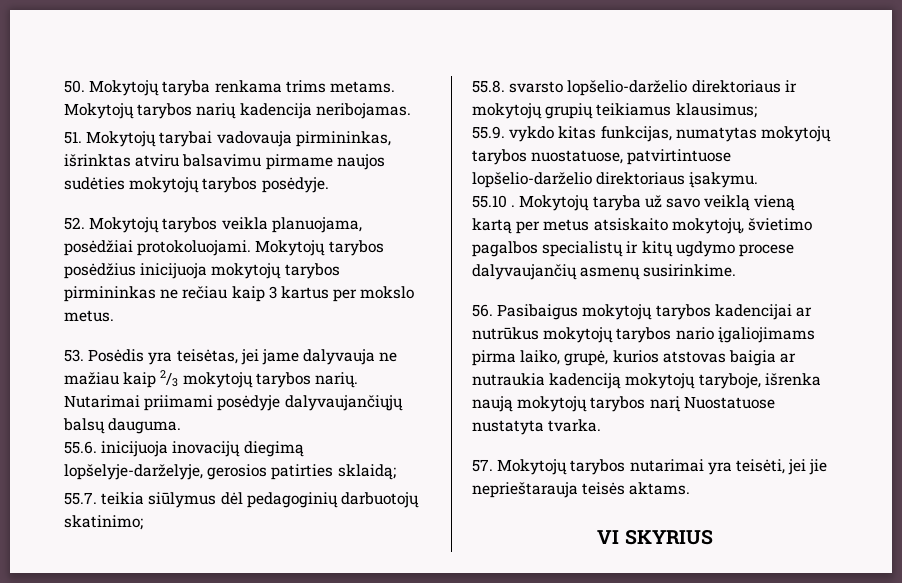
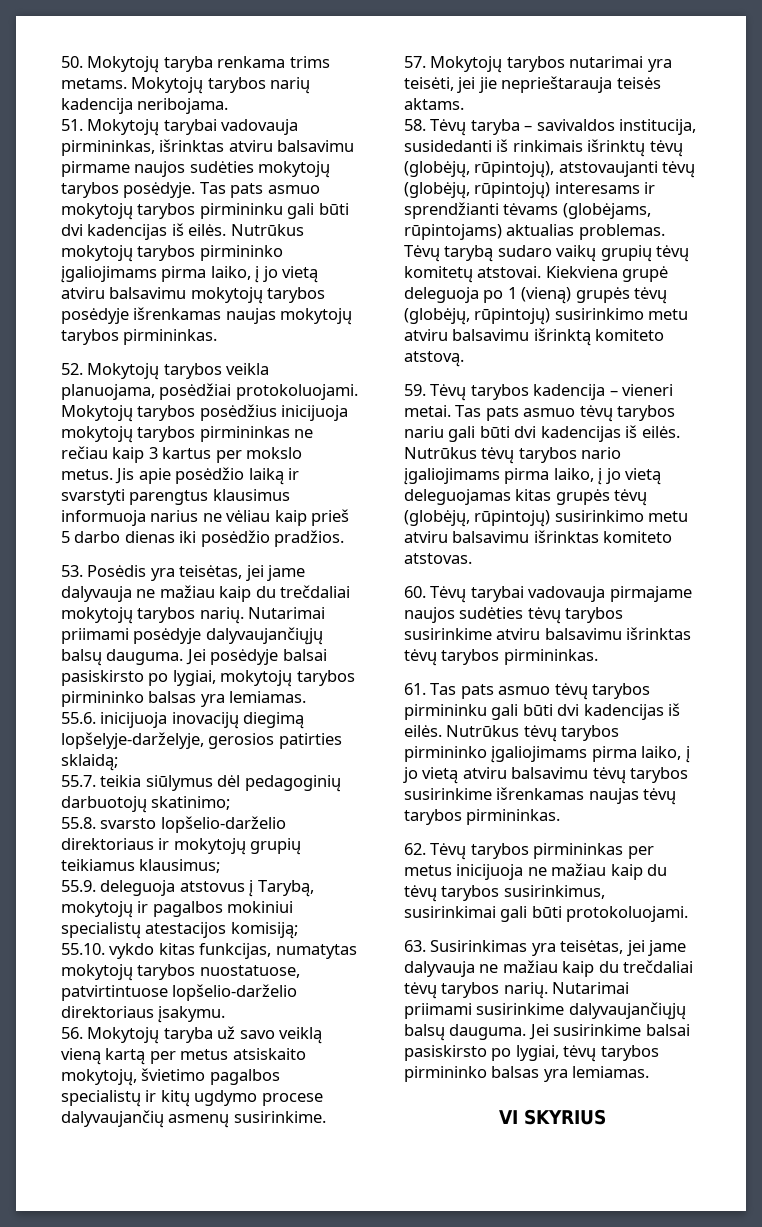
[315,103,411,119] neribojamas. -> [137,98,229,114] neribojama.
(329, 185) none -> [199,182,320,198] [61,203,349,220] [61,223,304,240] [61,245,283,262] [61,266,319,283] [61,287,326,304] [61,307,353,325] [61,329,218,345] Tas pats asmuo mokytojų tarybos pirmininku gali būti dvi kadencijas iš eilės. Nutrūkus mokytojų tarybos pirmininko įgaliojimams pirma laiko, į jo vietą atviru balsavimu mokytojų tarybos posėdyje išrenkamas naujas mokytojų tarybos pirmininkas.
(114, 316) none -> [115,467,300,485] [61,489,290,505] [61,509,350,526] [61,530,345,547] Jis apie posėdžio laiką ir svarstyti parengtus klausimus informuoja narius ne vėliau kaip prieš 5 darbo dienas iki posėdžio pradžios.
[160,370,179,387] 2/3 -> [255,585,351,598] du trečdaliai
(182, 426) none -> [185,649,327,665] [61,670,355,687] [61,691,307,707] Jei posėdyje balsai pasiskirsto po lygiai, mokytojų tarybos pirmininko balsas yra lemiamas.
(505, 132) none -> [100,880,314,897] [61,901,294,918] [61,922,298,939] [61,943,105,955] deleguoja atstovus į Tarybą, mokytojų ir pagalbos mokiniui specialistų atestacijos komisiją; // 55.10.
[472,195,516,208] 55.10 . -> [61,1027,83,1039] 56.
[472,304,812,320] [472,327,815,343] [472,350,797,366] [472,373,821,389] [472,396,775,412] [472,419,602,435] // 56. Pasibaigus mokytojų tarybos kadencijai ar nutrūkus mokytojų tarybos nario įgaliojimams pirma laiko, grupė, kurios atstovas baigia ar nutraukia kadenciją mokytojų taryboje, išrenka naują mokytojų tarybos narį Nuostatuose nustatyta tvarka. -> (326, 1117) none
(691, 488) none -> [404,119,697,136] [404,139,683,157] [404,161,696,178] [404,182,656,199] [404,202,651,219] [404,224,665,240] [404,245,690,262] [404,266,669,283] [404,287,668,304] [404,308,689,325] [404,328,665,346] [404,351,464,367] [404,384,674,401] [404,405,676,422] [404,425,680,442] [404,447,622,464] [404,468,662,485] [404,489,648,506] [404,510,689,527] [404,530,673,543] [404,553,472,564] [404,586,692,603] [404,607,624,624] [404,627,692,640] [404,649,598,666] [404,683,651,700] [404,703,681,720] [404,725,620,742] [404,746,690,763] [403,767,689,784] [404,787,677,805] [404,809,561,825] [404,843,654,860] [404,863,668,880] [404,885,605,902] [404,906,689,922] [404,940,687,956] [404,960,694,977] [404,982,630,999] [404,1002,686,1020] [404,1024,690,1041] [404,1045,659,1062] [404,1066,650,1082] // 58. Tėvų taryba – savivaldos institucija, susidedanti iš rinkimais išrinktų tėvų (globėjų, rūpintojų), atstovaujanti tėvų (globėjų, rūpintojų) interesams ir sprendžianti tėvams (globėjams, rūpintojams) aktualias problemas. Tėvų tarybą sudaro vaikų grupių tėvų komitetų atstovai. Kiekviena grupė deleguoja po 1 (vieną) grupės tėvų (globėjų, rūpintojų) susirinkimo metu atviru balsavimu išrinktą komiteto atstovą. // 59. Tėvų tarybos kadencija – vieneri metai. Tas pats asmuo tėvų tarybos nariu gali būti dvi kadencijas iš eilės. Nutrūkus tėvų tarybos nario įgaliojimams pirma laiko, į jo vietą deleguojamas kitas grupės tėvų (globėjų, rūpintojų) susirinkimo metu atviru balsavimu išrinktas komiteto atstovas. // 60. Tėvų tarybai vadovauja pirmajame naujos sudėties tėvų tarybos susirinkime atviru balsavimu išrinktas tėvų tarybos pirmininkas. // 61. Tas pats asmuo tėvų tarybos pirmininku gali būti dvi kadencijas iš eilės. Nutrūkus tėvų tarybos pirmininko įgaliojimams pirma laiko, į jo vietą atviru balsavimu tėvų tarybos susirinkime išrenkamas naujas tėvų tarybos pirmininkas. // 62. Tėvų tarybos pirmininkas per metus inicijuoja ne mažiau kaip du tėvų tarybos susirinkimus, susirinkimai gali būti protokoluojami. // 63. Susirinkimas yra teisėtas, jei jame dalyvauja ne mažiau kaip du trečdaliai tėvų tarybos narių. Nutarimai priimami susirinkime dalyvaujančiųjų balsų dauguma. Jei susirinkime balsai pasiskirsto po lygiai, tėvų tarybos pirmininko balsas yra lemiamas.

